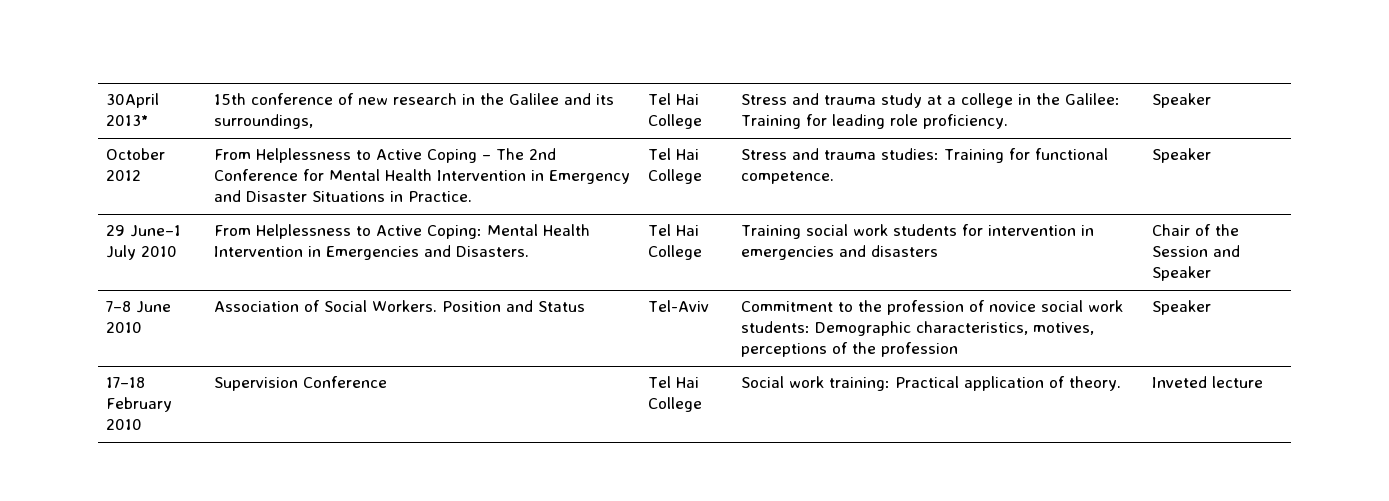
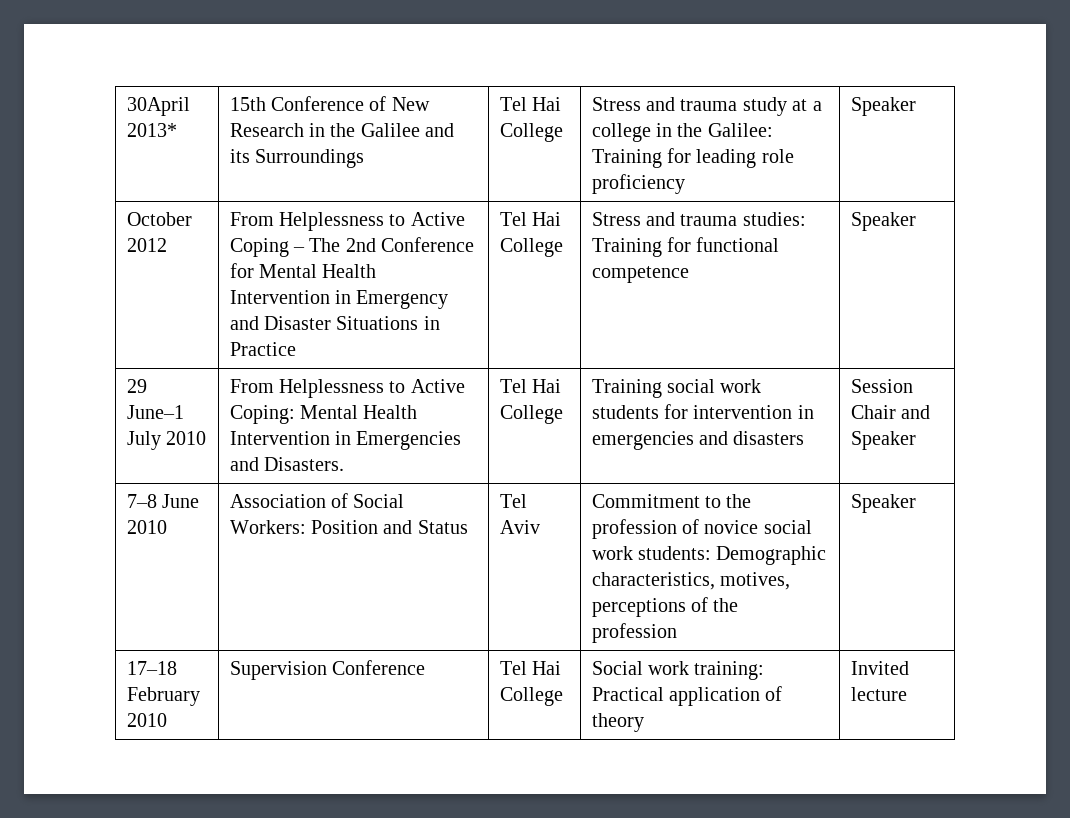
[251,93,458,105] conference of new research -> [271,96,430,111] [229,123,304,137] Conference of New Research
[214,114,314,129] surroundings, -> [255,149,365,168] Surroundings
[923,114,1009,129] proficiency. -> [591,174,685,194] proficiency
[408,191,473,202] Practice. -> [229,342,296,356] Practice
[741,171,835,184] competence. -> [591,266,689,283] competence
[1152,224,1240,236] [1152,246,1209,257] Chair of the Session -> [850,379,913,393] [850,405,896,419] Session Chair
[372,300,438,312] Workers. -> [229,520,306,534] Workers:
[648,300,710,312] Tel-Aviv -> [499,494,527,508] [499,520,540,534] Tel Aviv
[1069,376,1122,391] [1152,376,1208,388] theory. | Inveted -> [591,713,644,732] [850,661,909,675] theory | Invited

